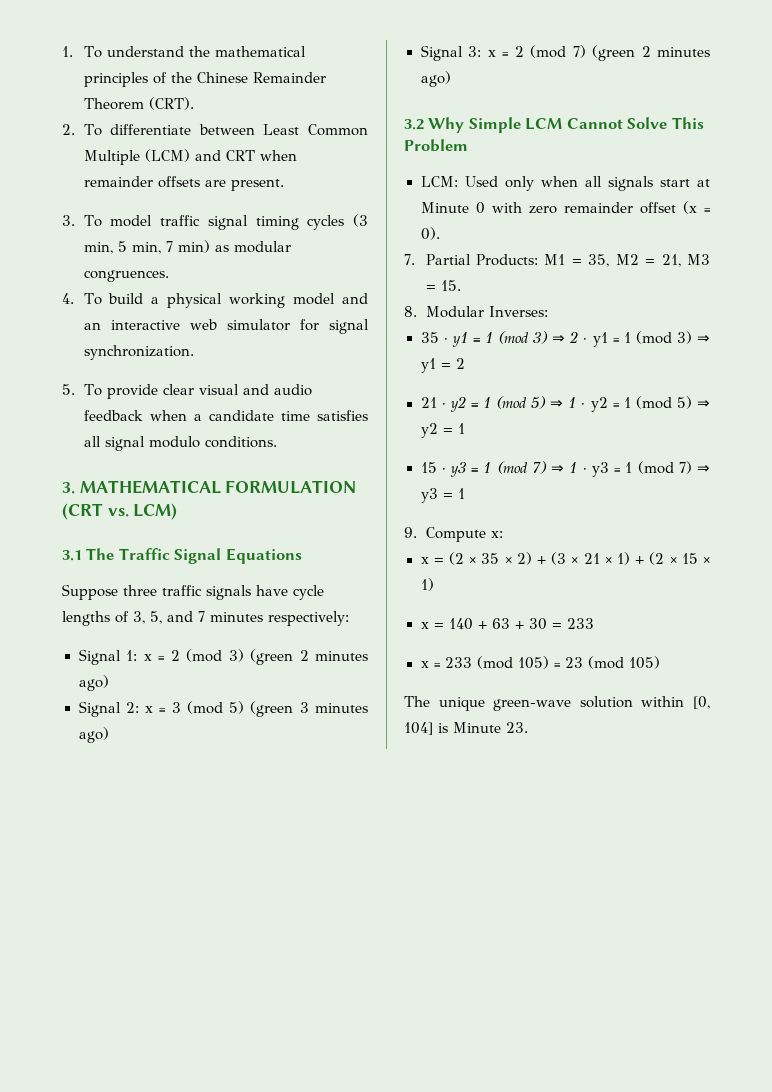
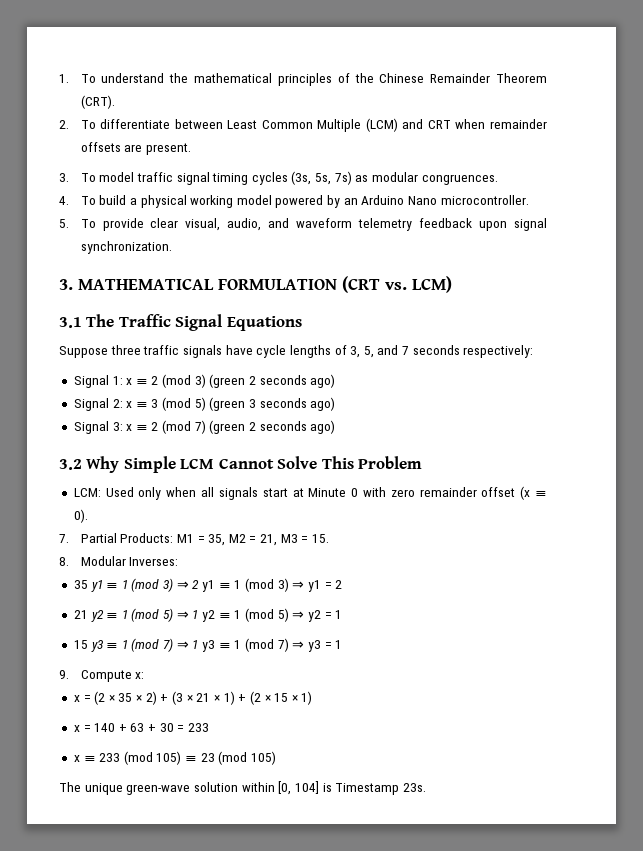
[353,214,368,227] [83,240,210,254] (3 min, 5 min, 7 min) -> [291,171,352,185] (3s, 5s, 7s)
[342,293,368,304] [83,319,369,334] [83,345,194,360] [62,384,312,399] [83,410,368,421] [83,436,277,451] and an interactive web simulator for signal synchronization. // 5. To provide clear visual and audio feedback when a candidate time satisfies all signal modulo conditions. -> [275,195,529,208] [59,218,547,231] [80,241,172,254] powered by an Arduino Nano microcontroller. // 5. To provide clear visual, audio, and waveform telemetry feedback upon signal synchronization.
[210,612,263,622] minutes -> [412,345,460,355] seconds
[315,651,368,661] minutes -> [259,375,307,385] seconds
[314,703,368,713] minutes -> [259,398,307,408] seconds
[657,47,710,57] minutes -> [259,421,307,431] seconds
[443,338,448,343] · -> (88, 584) none
[583,338,588,343] · -> (200, 584) none
[441,403,446,408] · -> (88, 614) none
[581,403,586,408] · -> (199, 614) none
[441,468,446,473] · -> (88, 644) none
[582,468,587,473] · -> (199, 644) none
[453,722,528,733] Minute 23. -> [335,783,426,795] Timestamp 23s.

